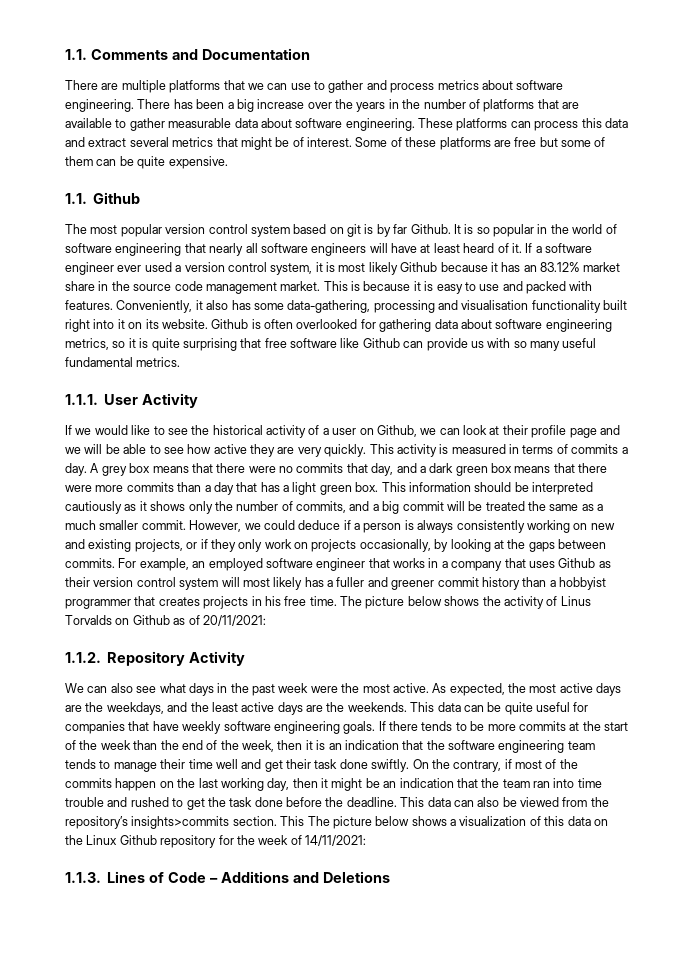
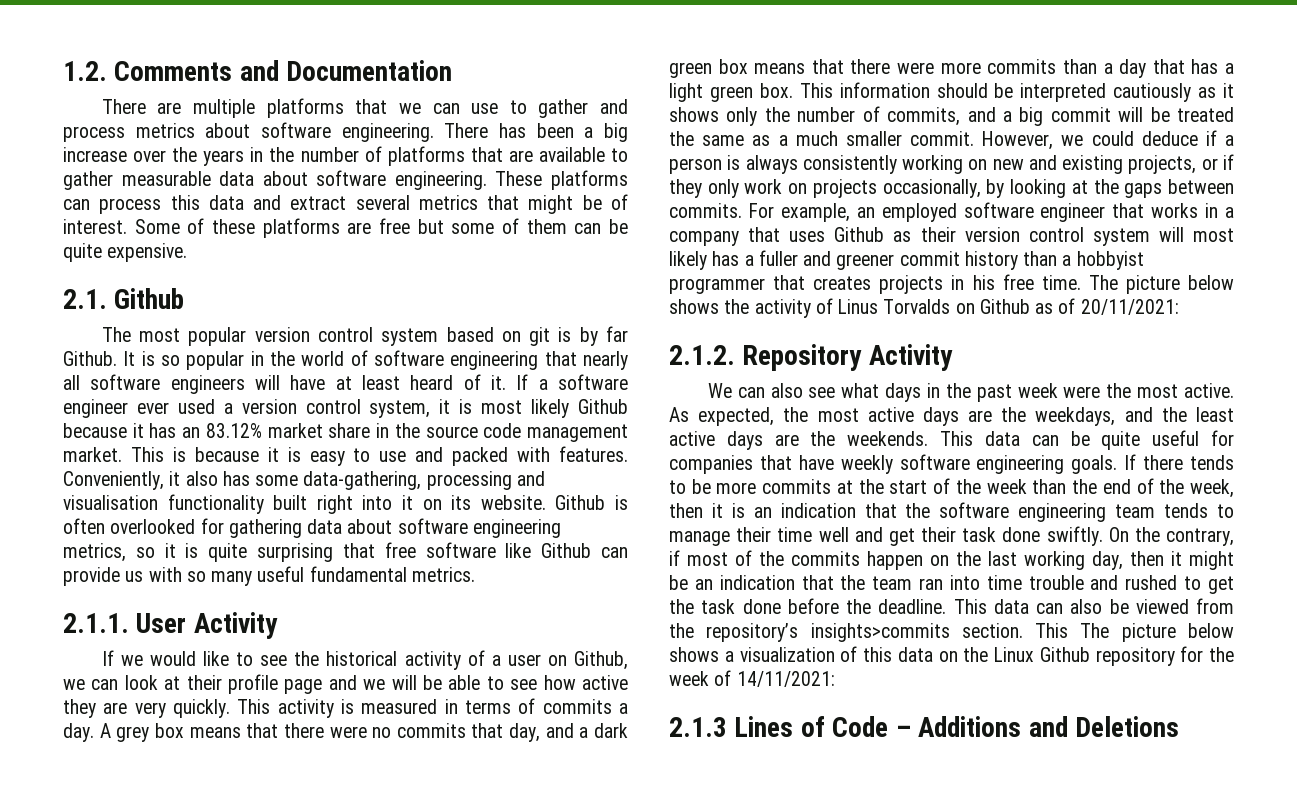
[65,49,87,60] 1.1. -> [63,61,107,81] 1.2.
[65,193,87,204] 1.1. -> [63,289,107,309] 2.1.
[65,394,98,405] 1.1.1. -> [63,613,129,633] 2.1.1.
[65,652,101,663] 1.1.2. -> [669,345,735,365] 2.1.2.
[65,872,101,883] 1.1.3. -> [669,717,727,737] 2.1.3

